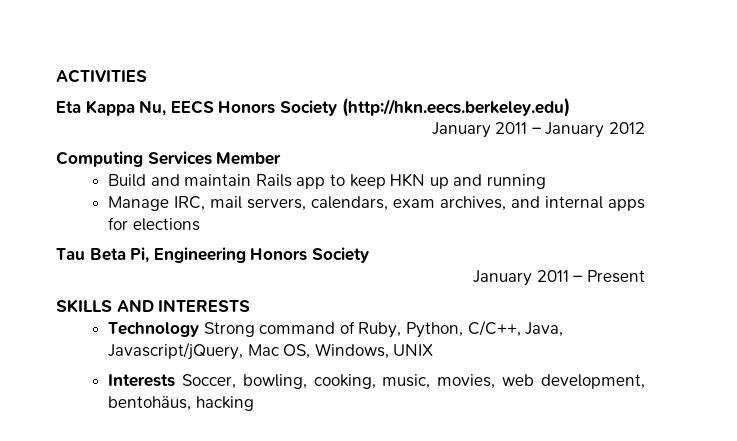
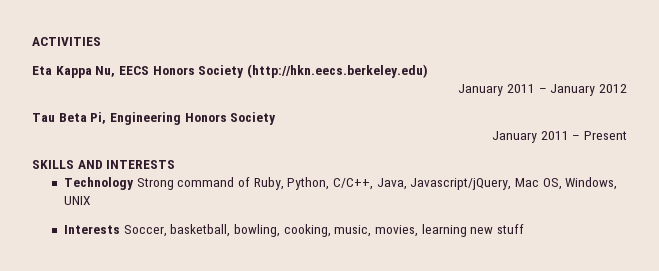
[56,151,282,167] [108,173,546,189] [108,196,645,211] [108,217,200,231] // Computing Services Member // Build and maintain Rails app to keep HKN up and running // Manage IRC, mail servers, calendars, exam archives, and internal apps for elections -> (627, 88) none
(236, 381) none -> [170,224,231,237] basketball,
[502,374,645,389] [108,396,254,411] web development, bentohäus, hacking -> [421,224,524,237] learning new stuff

